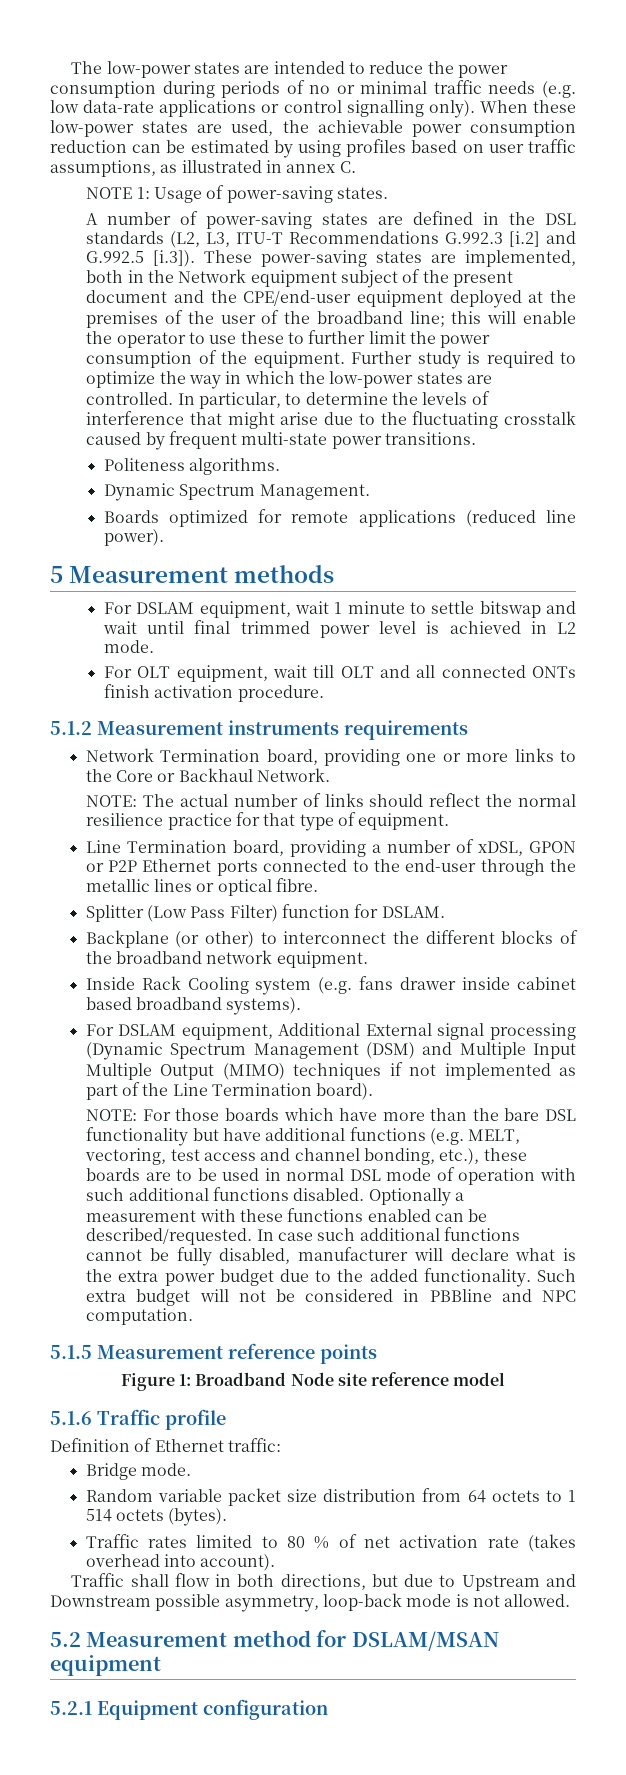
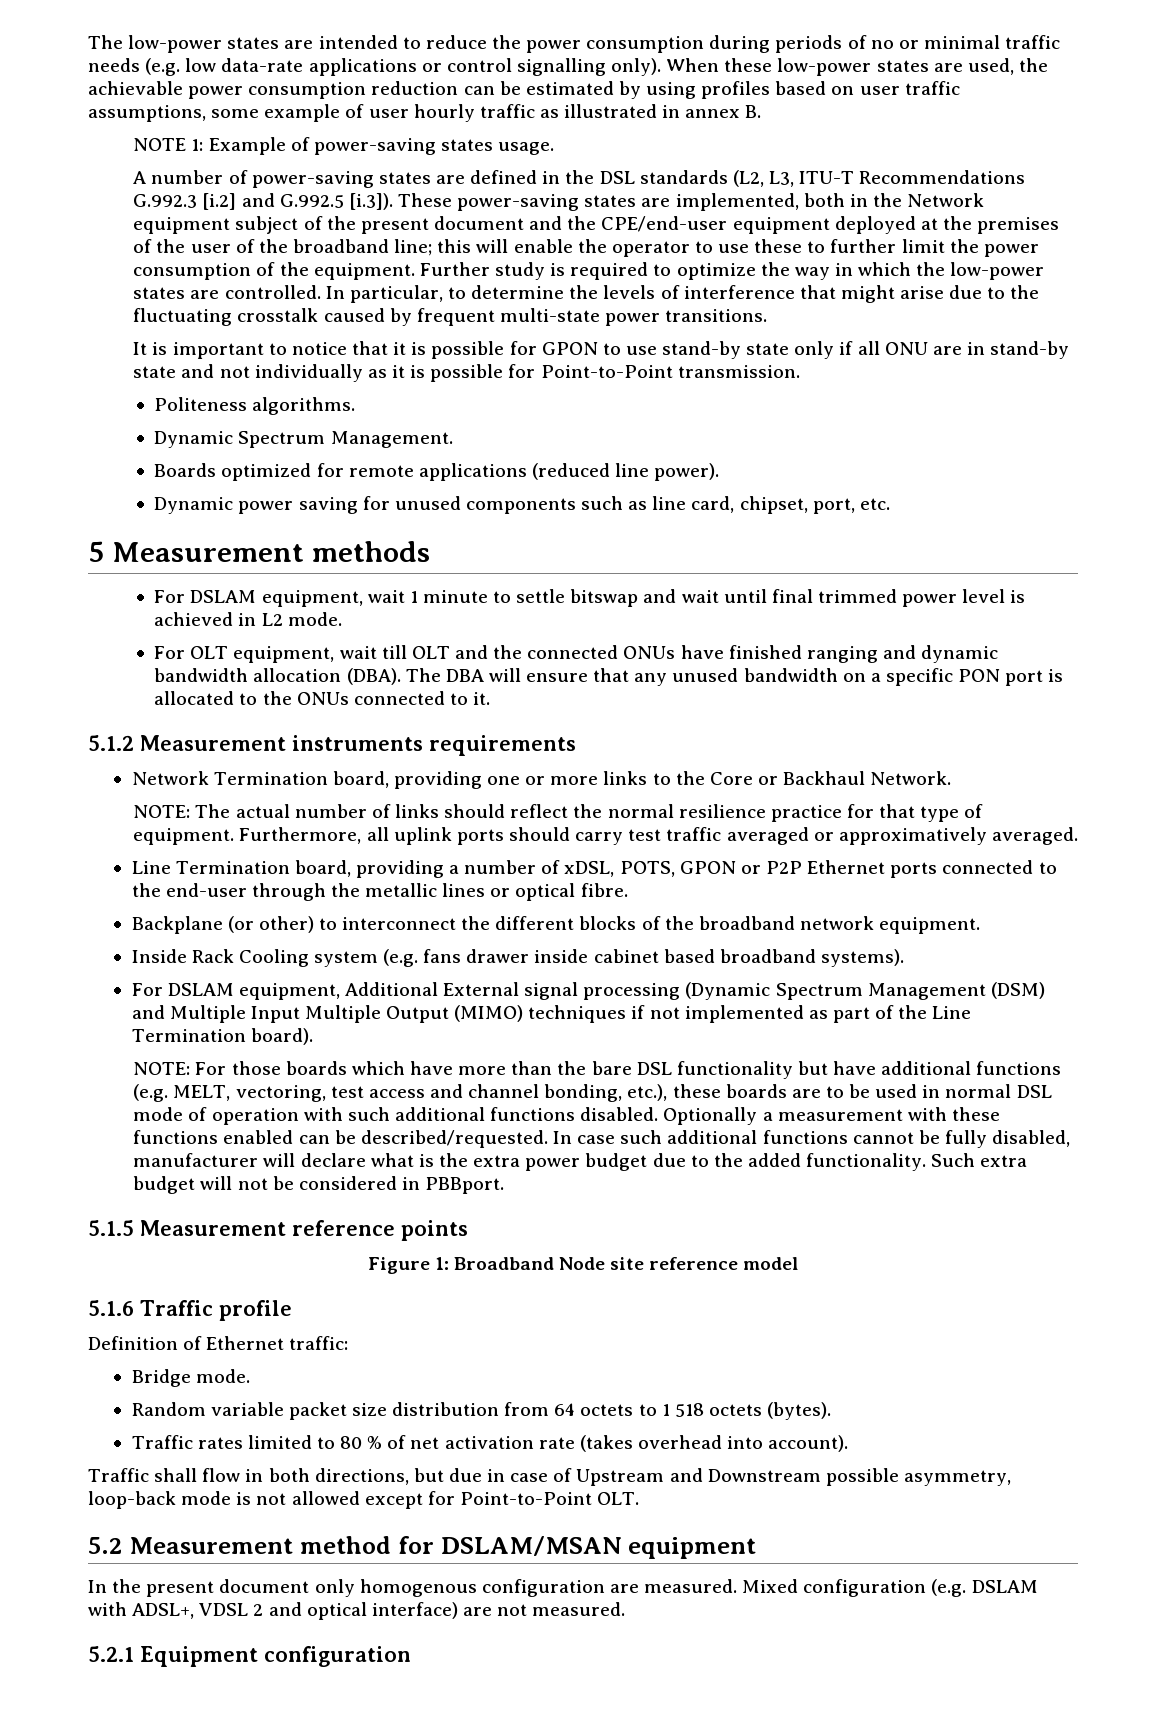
(156, 168) none -> [211,104,535,122] some example of user hourly traffic
[339,161,356,173] C. -> [745,105,762,118] B.
[153,185,388,203] Usage of power-saving states. -> [208,137,555,155] Example of power-saving states usage.
(476, 438) none -> [133,341,1070,359] [133,364,800,382] // It is important to notice that it is possible for GPON to use stand-by state only if all ONU are in stand-by state and not individually as it is possible for Point-to-Point transmission.
(164, 537) none -> [154,496,890,514] // Dynamic power saving for unused components such as line card, chipset, port, etc.
[416,665,576,678] [103,684,324,702] all connected ONTs finish activation procedure. -> [493,645,999,663] [154,668,1064,686] [154,691,491,705] the connected ONUs have finished ranging and dynamic bandwidth allocation (DBA). The DBA will ensure that any unused bandwidth on a specific PON port is allocated to the ONUs connected to it.
(450, 821) none -> [239,827,1078,845] Furthermore, all uplink ports should carry test traffic averaged or approximatively averaged.
(523, 848) none -> [619,861,675,877] POTS,
[85,904,445,922] // Splitter (Low Pass Filter) function for DSLAM. -> (628, 890) none
[429,1289,576,1302] [86,1308,194,1325] PBBline and NPC computation. -> [425,1177,505,1194] PBBport.
[85,1509,112,1522] 514 -> [674,1403,704,1417] 518
[439,1575,456,1587] to -> [487,1468,573,1482] in case of
[504,1594,571,1607] allowed. -> [291,1491,640,1509] allowed except for Point-to-Point OLT.
(161, 1665) none -> [88,1579,1038,1597] [88,1602,626,1620] // In the present document only homogenous configuration are measured. Mixed configuration (e.g. DSLAM with ADSL+, VDSL 2 and optical interface) are not measured.

